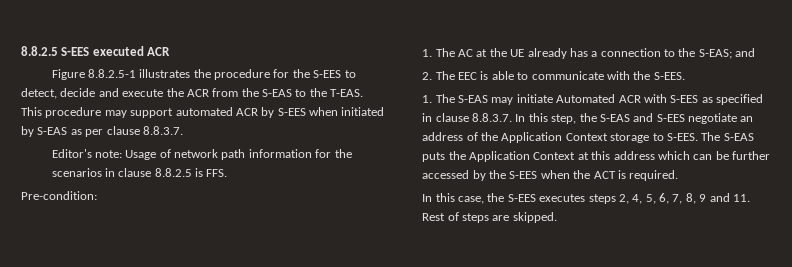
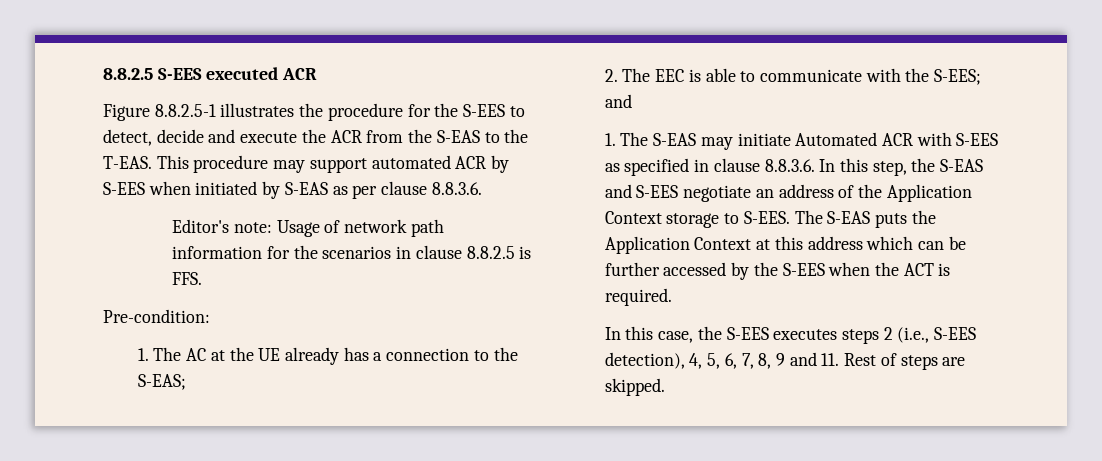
[142,126,183,135] 8.8.3.7. -> [431,182,482,195] 8.8.3.6.
[735,48,756,57] and -> (186, 382) none
[653,72,685,80] S-EES. -> [934,69,982,85] [604,94,632,108] S-EES; and
[472,113,513,122] 8.8.3.7. -> [764,159,815,172] 8.8.3.6.
[618,194,629,204] 2, -> [883,327,977,343] [604,352,685,369] 2 (i.e., S-EES detection),

